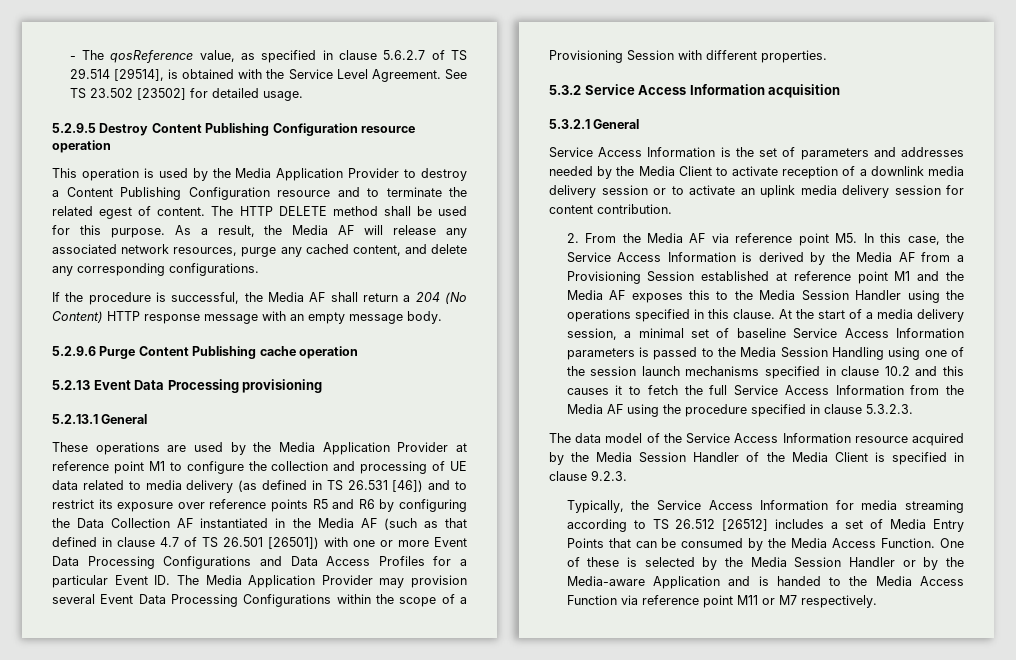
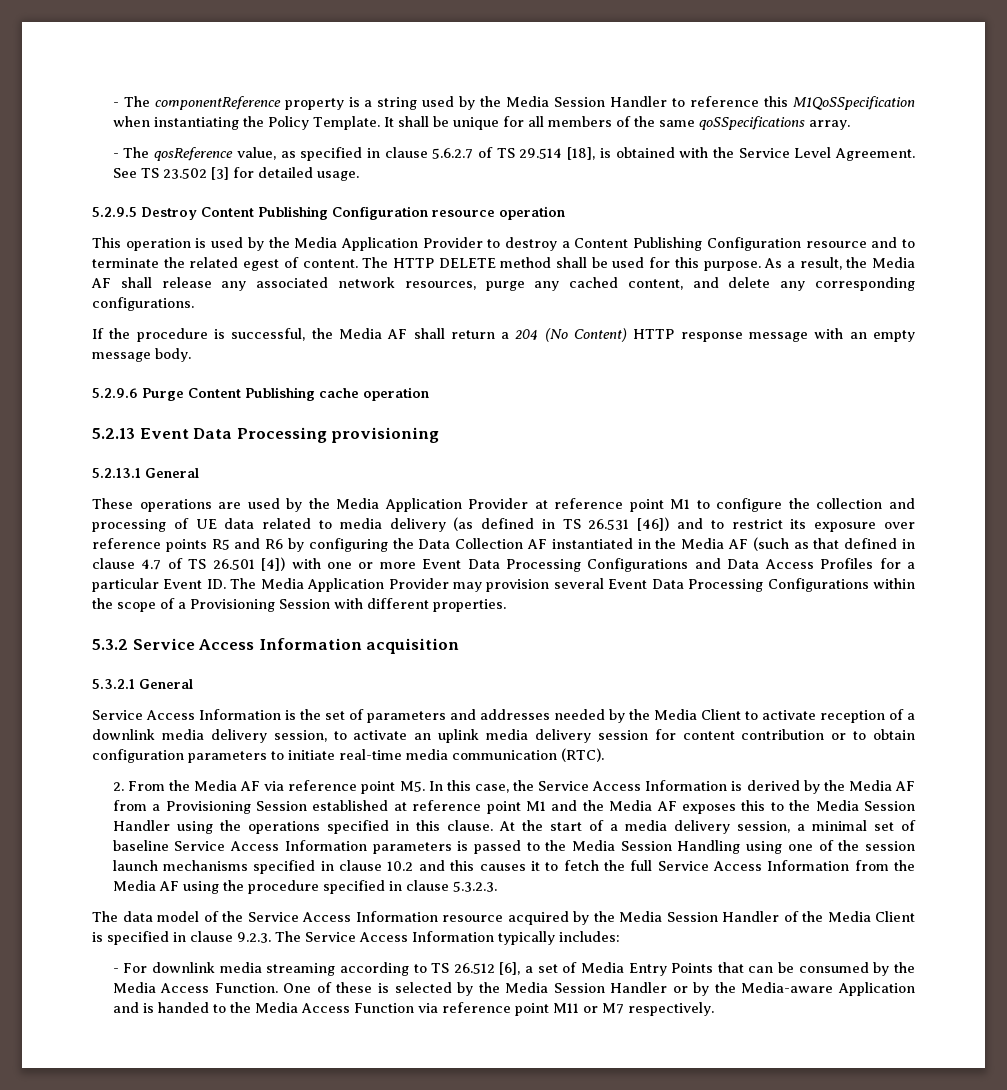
[69,50,105,60] - The -> [112,96,915,110] [112,116,850,130] [112,147,150,158] - The componentReference property is a string used by the Media Session Handler to reference this M1QoSSpecification when instantiating the Policy Template. It shall be unique for all members of the same qoSSpecifications array. // - The
[113,68,164,81] [29514], -> [567,147,596,160] [18],
[136,88,186,100] [23502] -> [210,167,229,180] [3]
[364,225,384,235] will -> [120,277,152,288] shall
[268,537,319,549] [26501]) -> [261,557,286,571] [4])
[601,185,666,195] session or -> [273,730,327,742] session,
[597,204,672,214] contribution. -> [741,729,915,740] [92,748,604,763] contribution or to obtain configuration parameters to initiate real-time media communication (RTC).
[566,500,854,513] // Typically, the Service Access Information for -> [275,931,620,945] [112,962,215,973] The Service Access Information typically includes: // - For downlink
[722,519,825,531] [26512] includes -> [499,962,521,975] [6],

